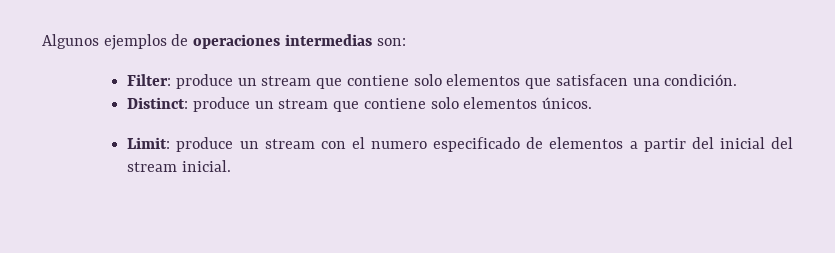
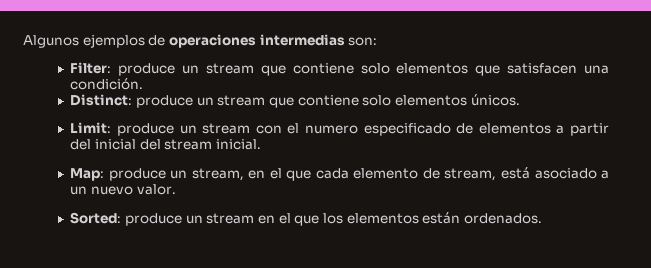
(231, 166) none -> [70,167,609,181] [70,184,176,195] [70,212,542,226] // Map: produce un stream, en el que cada elemento de stream, está asociado a un nuevo valor. // Sorted: produce un stream en el que los elementos están ordenados.

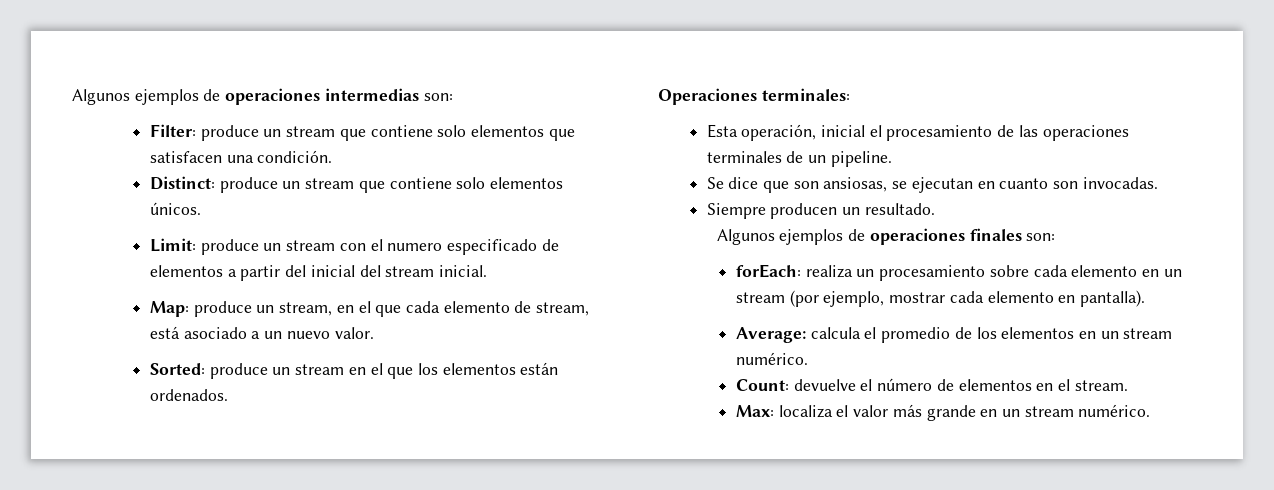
(542, 218) none -> [658,88,850,105] [706,124,1129,141] [706,151,892,167] [706,177,1158,193] [706,203,935,219] [716,228,1056,245] [735,264,1182,281] [735,290,1145,307] [735,327,1173,343] [735,352,808,365] [735,378,1128,391] [735,404,1151,421] // Operaciones terminales: // Esta operación, inicial el procesamiento de las operaciones terminales de un pipeline. // Se dice que son ansiosas, se ejecutan en cuanto son invocadas. // Siempre producen un resultado. // Algunos ejemplos de operaciones finales son: // forEach: realiza un procesamiento sobre cada elemento en un stream (por ejemplo, mostrar cada elemento en pantalla). // Average: calcula el promedio de los elementos en un stream numérico. // Count: devuelve el número de elementos en el stream. // Max: localiza el valor más grande en un stream numérico.

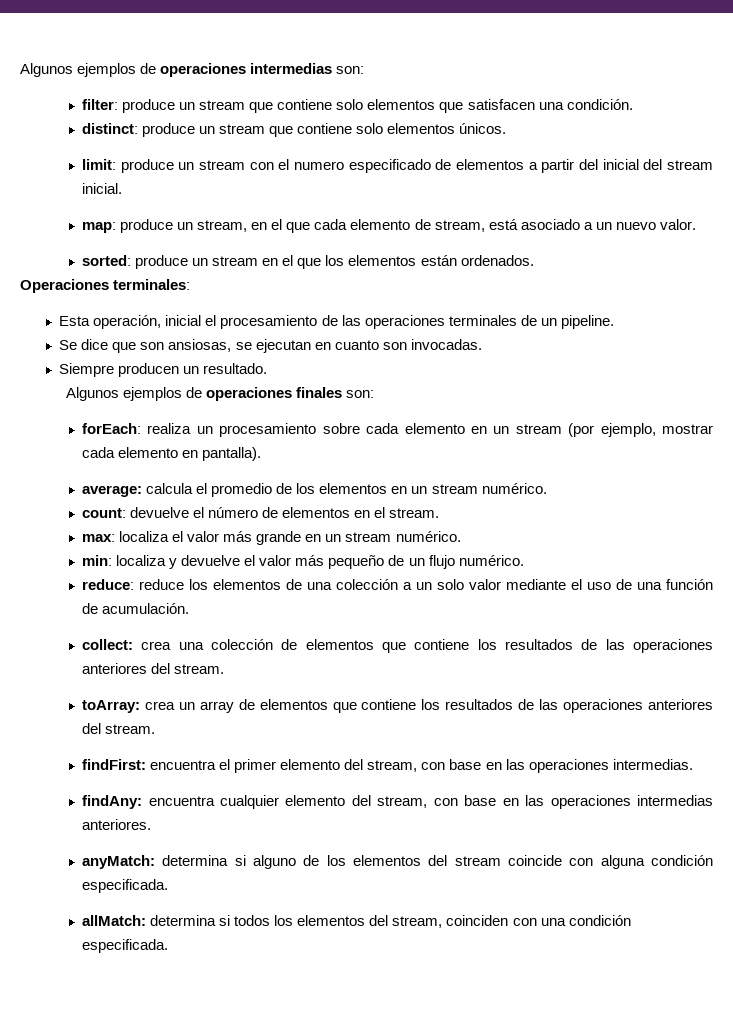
[149,124,196,137] Filter: -> [82,99,119,110] filter:
[149,176,215,190] Distinct: -> [82,123,139,134] distinct:
[149,238,196,252] Limit: -> [82,159,117,170] limit:
[149,301,189,317] Map: -> [82,222,117,233] map:
[149,363,205,375] Sorted: -> [82,255,132,266] sorted:
[735,327,806,343] Average: -> [82,485,143,497] average:
[735,379,789,391] Count: -> [82,508,127,518] count:
[735,405,774,417] Max: -> [82,534,116,542] max:
(1151, 410) none -> [82,555,524,569] [82,579,714,590] [82,603,190,614] [82,639,713,653] [82,663,225,674] [82,699,714,713] [82,723,156,734] [82,759,693,773] [82,795,714,809] [82,819,152,830] [82,855,713,869] [82,879,169,893] [82,915,631,928] [82,939,169,953] // min: localiza y devuelve el valor más pequeño de un flujo numérico. // reduce: reduce los elementos de una colección a un solo valor mediante el uso de una función de acumulación. // collect: crea una colección de elementos que contiene los resultados de las operaciones anteriores del stream. // toArray: crea un array de elementos que contiene los resultados de las operaciones anteriores del stream. // findFirst: encuentra el primer elemento del stream, con base en las operaciones intermedias. // findAny: encuentra cualquier elemento del stream, con base en las operaciones intermedias anteriores. // anyMatch: determina si alguno de los elementos del stream coincide con alguna condición especificada. // allMatch: determina si todos los elementos del stream, coinciden con una condición especificada.

